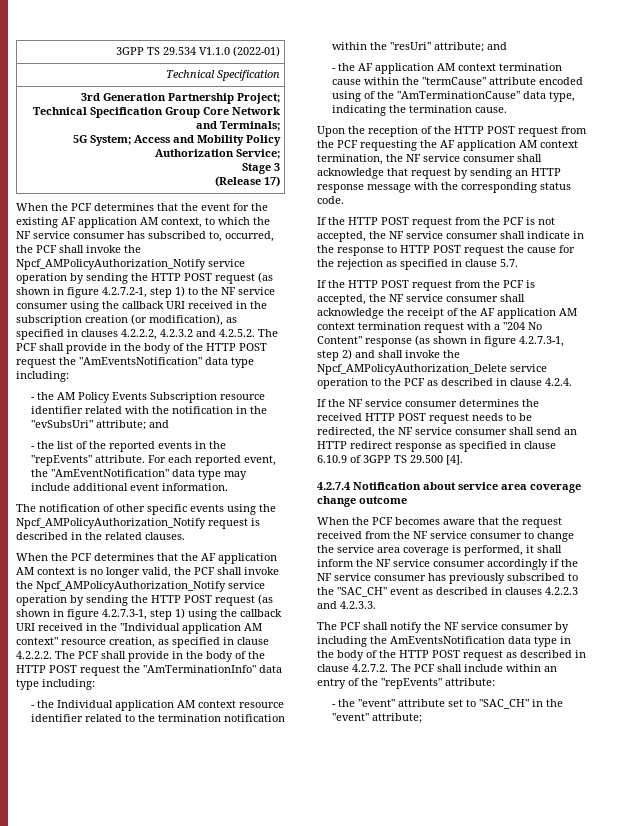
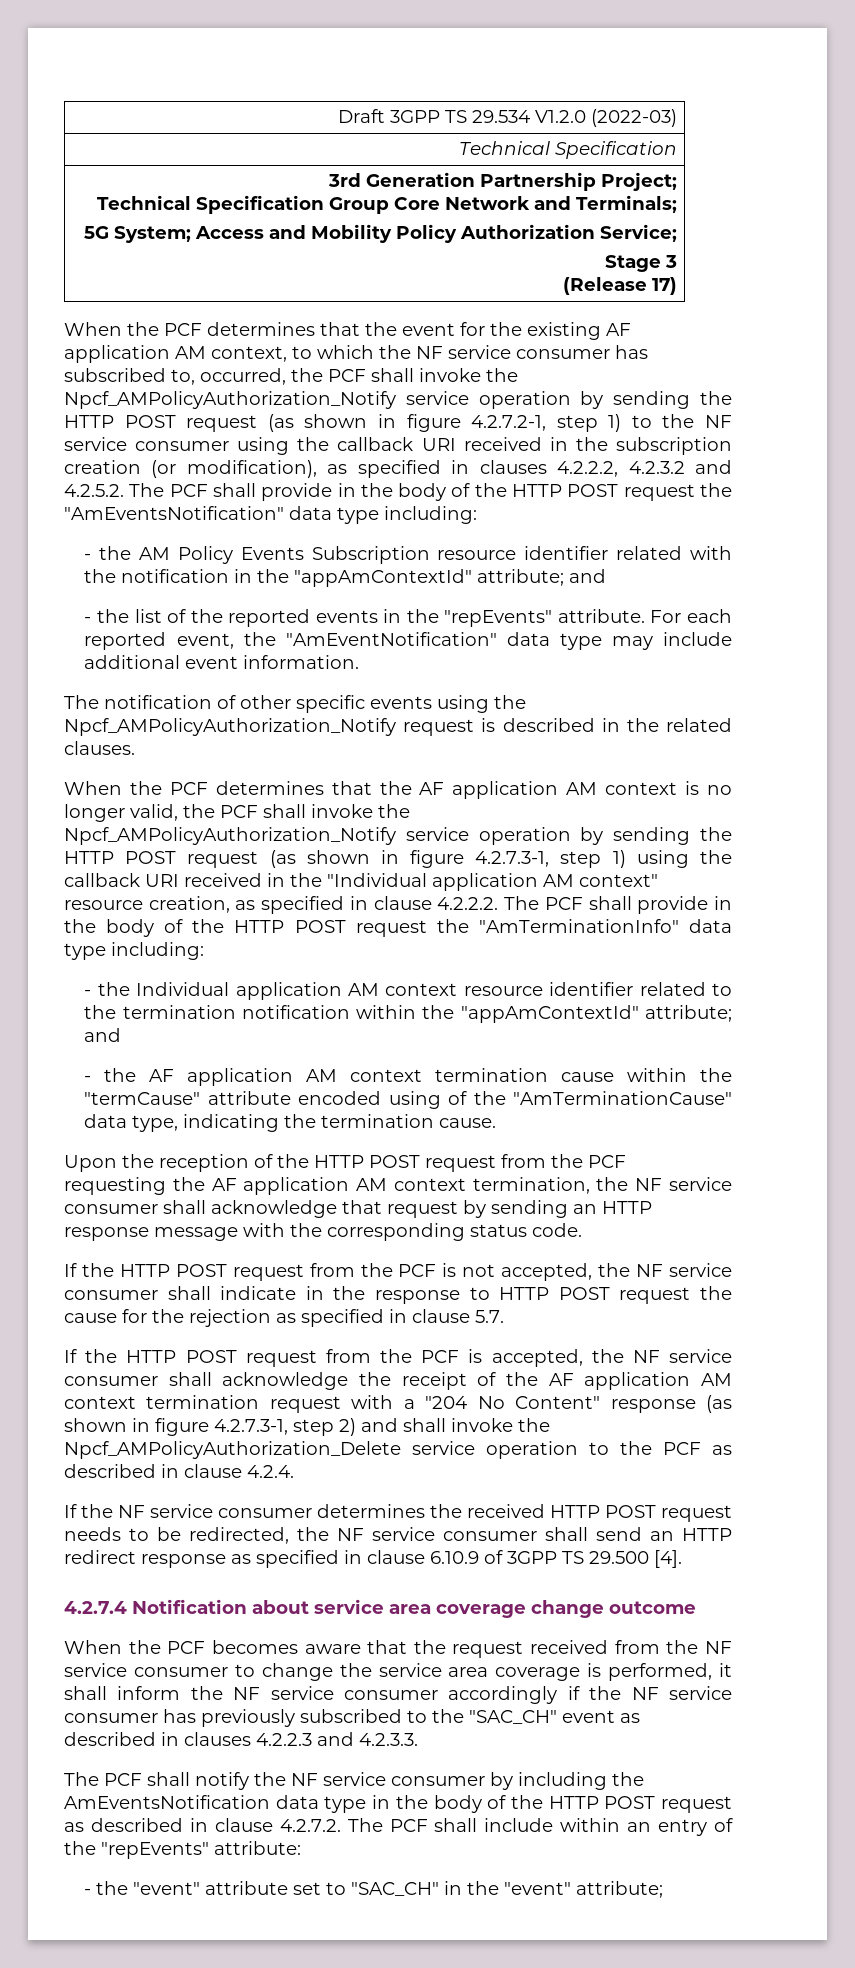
(116, 51) none -> [338,109,386,123] Draft
[199,46,281,57] V1.1.0 (2022-01) -> [535,109,678,127] V1.2.0 (2022-03)
[30,420,93,428] "evSubsUri" -> [294,569,473,587] "appAmContextId"
[389,42,431,50] "resUri" -> [460,1005,639,1023] "appAmContextId"

